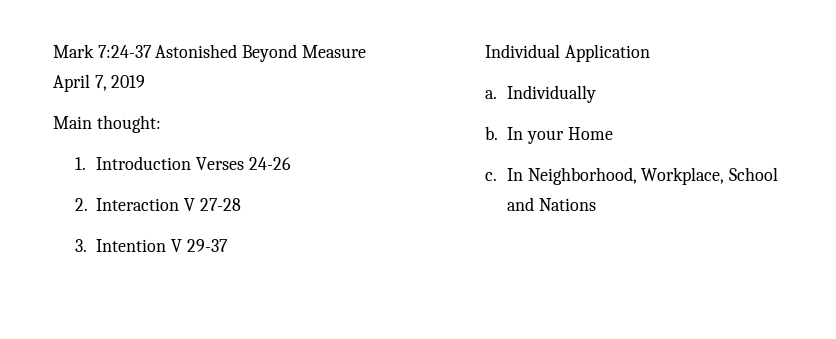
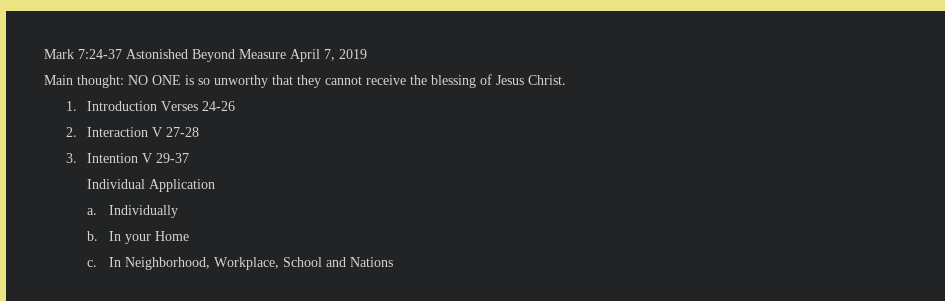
(161, 124) none -> [128,74,566,88] NO ONE is so unworthy that they cannot receive the blessing of Jesus Christ.

